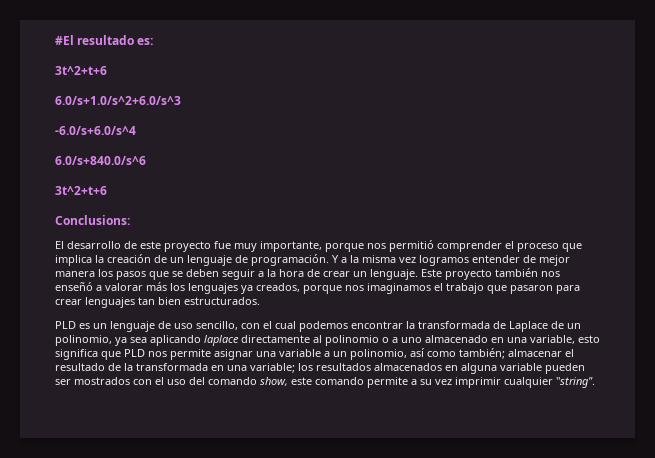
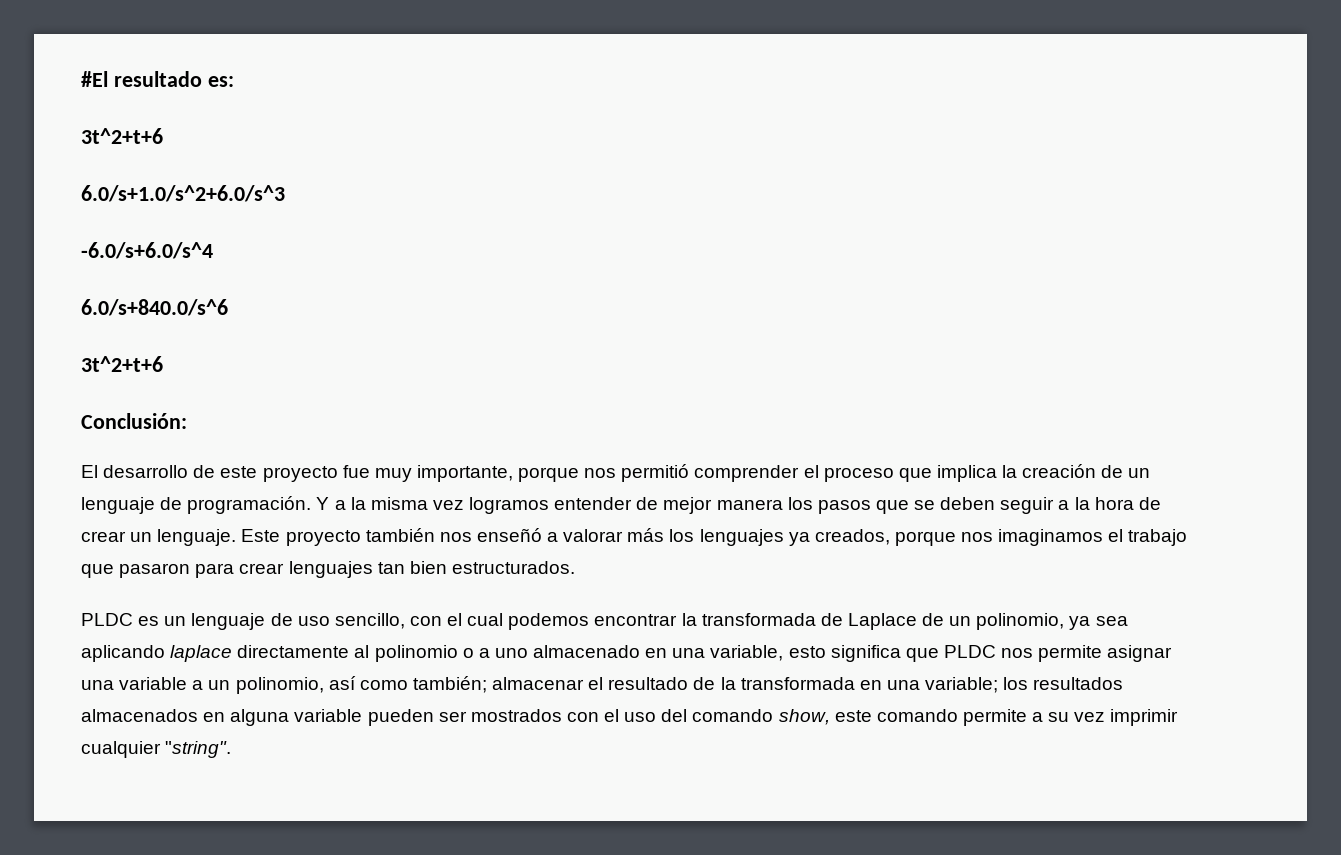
[55,215,130,225] Conclusions: -> [81,413,187,429] Conclusión:
[55,321,76,329] PLD -> [81,613,133,626] PLDC
[124,349,145,357] PLD -> [943,645,996,658] PLDC

